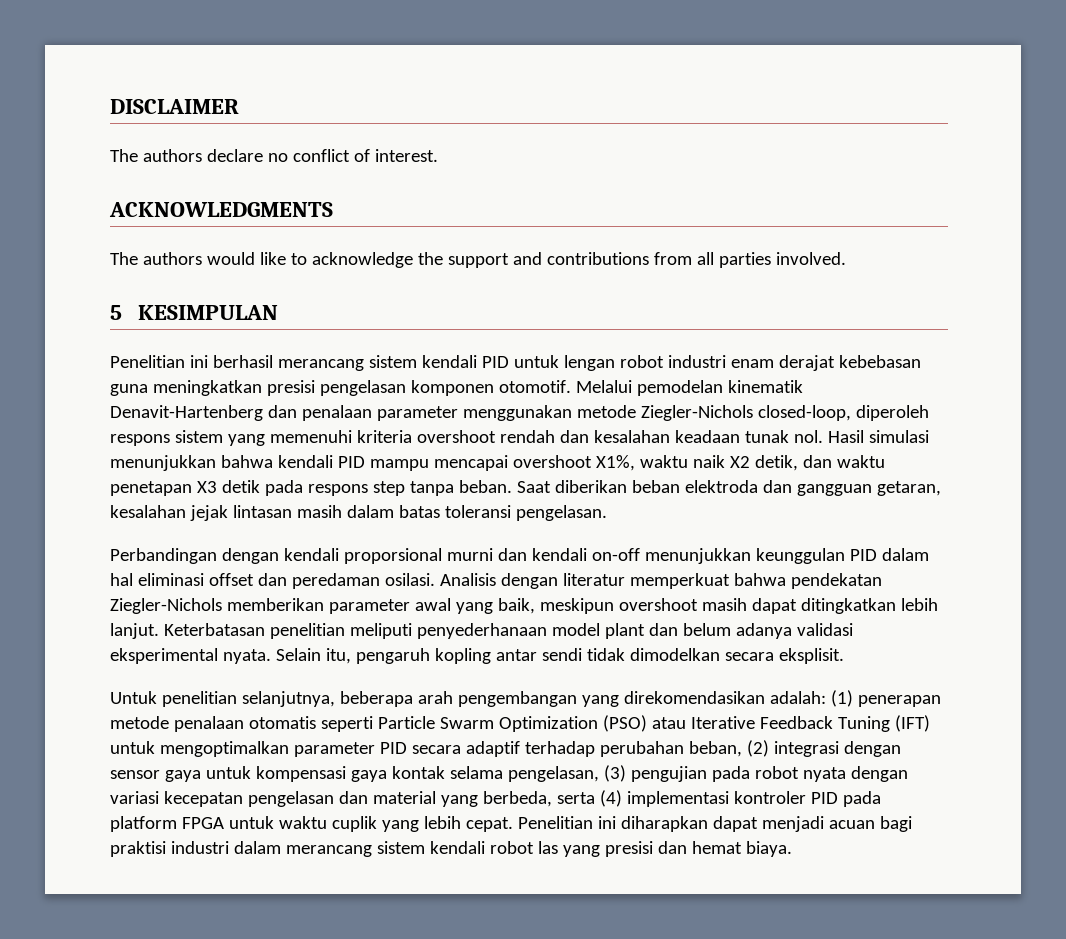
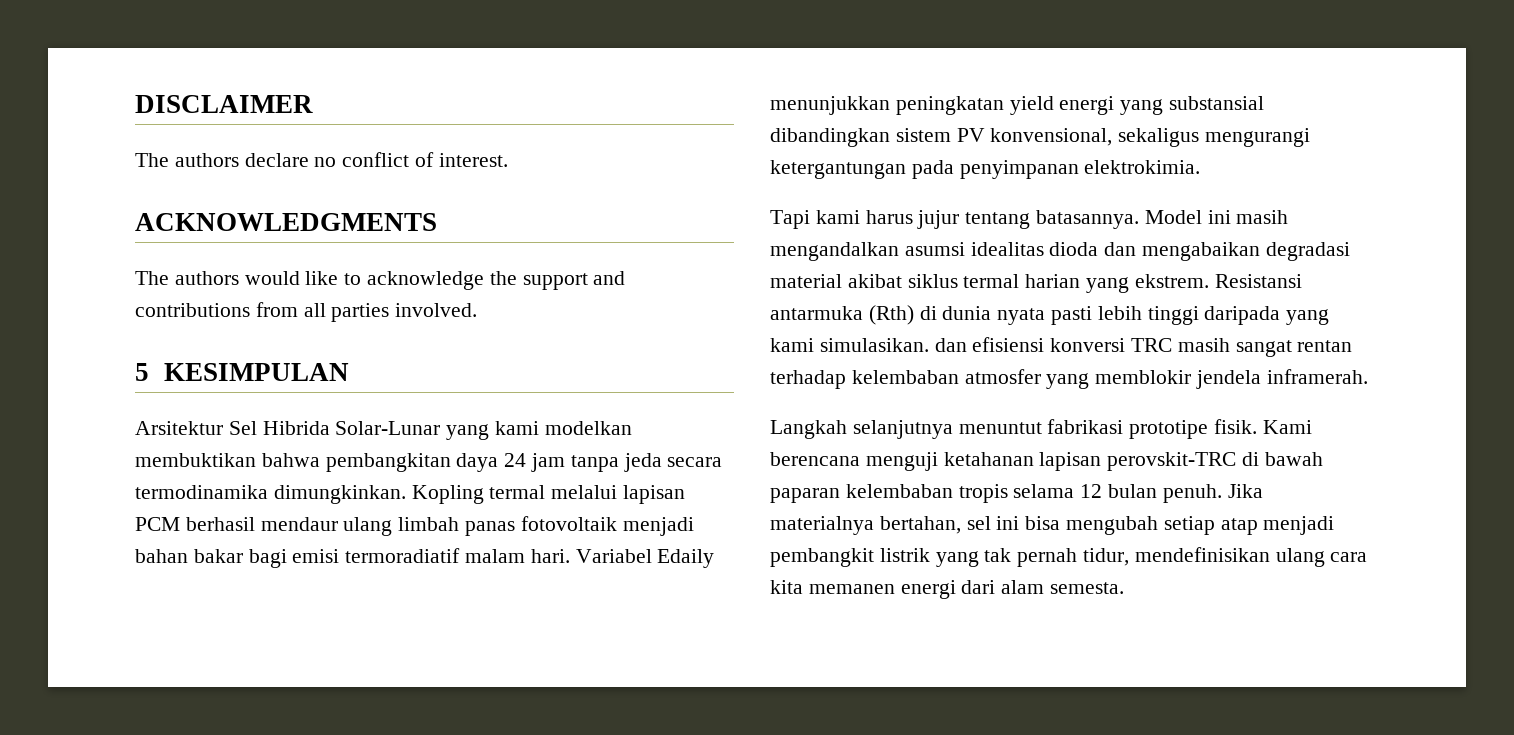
[110,355,921,371] [110,380,803,396] [110,405,929,421] [110,430,929,446] [110,455,885,471] [110,480,941,496] [110,505,607,521] [110,548,929,564] [110,573,882,589] [110,598,938,614] [110,623,853,639] [110,648,844,664] [110,690,941,707] [110,715,930,732] [110,740,901,757] [110,765,908,782] [110,790,881,807] [110,816,912,832] [110,841,792,857] Penelitian ini berhasil merancang sistem kendali PID untuk lengan robot industri enam derajat kebebasan guna meningkatkan presisi pengelasan komponen otomotif. Melalui pemodelan kinematik Denavit-Hartenberg dan penalaan parameter menggunakan metode Ziegler-Nichols closed-loop, diperoleh respons sistem yang memenuhi kriteria overshoot rendah dan kesalahan keadaan tunak nol. Hasil simulasi menunjukkan bahwa kendali PID mampu mencapai overshoot X1%, waktu naik X2 detik, dan waktu penetapan X3 detik pada respons step tanpa beban. Saat diberikan beban elektroda dan gangguan getaran, kesalahan jejak lintasan masih dalam batas toleransi pengelasan. // Perbandingan dengan kendali proporsional murni dan kendali on-off menunjukkan keunggulan PID dalam hal eliminasi offset dan peredaman osilasi. Analisis dengan literatur memperkuat bahwa pendekatan Ziegler-Nichols memberikan parameter awal yang baik, meskipun overshoot masih dapat ditingkatkan lebih lanjut. Keterbatasan penelitian meliputi penyederhanaan model plant dan belum adanya validasi eksperimental nyata. Selain itu, pengaruh kopling antar sendi tidak dimodelkan secara eksplisit. // Untuk penelitian selanjutnya, beberapa arah pengembangan yang direkomendasikan adalah: (1) penerapan metode penalaan otomatis seperti Particle Swarm Optimization (PSO) atau Iterative Feedback Tuning (IFT) untuk mengoptimalkan parameter PID secara adaptif terhadap perubahan beban, (2) integrasi dengan sensor gaya untuk kompensasi gaya kontak selama pengelasan, (3) pengujian pada robot nyata dengan variasi kecepatan pengelasan dan material yang berbeda, serta (4) implementasi kontroler PID pada platform FPGA untuk waktu cuplik yang lebih cepat. Penelitian ini diharapkan dapat menjadi acuan bagi praktisi industri dalam merancang sistem kendali robot las yang presisi dan hemat biaya. -> [135,421,632,440] [135,453,723,472] [135,485,686,504] [135,516,694,536] [135,548,715,568] [770,96,1265,115] [770,128,1311,147] [770,160,1201,179] [770,210,1289,229] [770,242,1350,261] [770,274,1302,293] [770,305,1330,325] [770,337,1353,357] [770,369,1368,389] [770,419,1312,439] [770,452,1323,471] [770,484,1263,503] [770,516,1335,535] [770,547,1368,567] [770,580,1125,599] Arsitektur Sel Hibrida Solar-Lunar yang kami modelkan membuktikan bahwa pembangkitan daya 24 jam tanpa jeda secara termodinamika dimungkinkan. Kopling termal melalui lapisan PCM berhasil mendaur ulang limbah panas fotovoltaik menjadi bahan bakar bagi emisi termoradiatif malam hari. Variabel Edaily menunjukkan peningkatan yield energi yang substansial dibandingkan sistem PV konvensional, sekaligus mengurangi ketergantungan pada penyimpanan elektrokimia. // Tapi kami harus jujur tentang batasannya. Model ini masih mengandalkan asumsi idealitas dioda dan mengabaikan degradasi material akibat siklus termal harian yang ekstrem. Resistansi antarmuka (Rth) di dunia nyata pasti lebih tinggi daripada yang kami simulasikan. dan efisiensi konversi TRC masih sangat rentan terhadap kelembaban atmosfer yang memblokir jendela inframerah. // Langkah selanjutnya menuntut fabrikasi prototipe fisik. Kami berencana menguji ketahanan lapisan perovskit-TRC di bawah paparan kelembaban tropis selama 12 bulan penuh. Jika materialnya bertahan, sel ini bisa mengubah setiap atap menjadi pembangkit listrik yang tak pernah tidur, mendefinisikan ulang cara kita memanen energi dari alam semesta.

